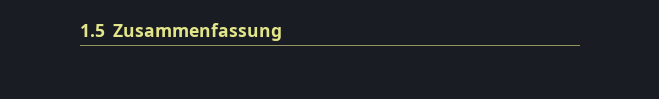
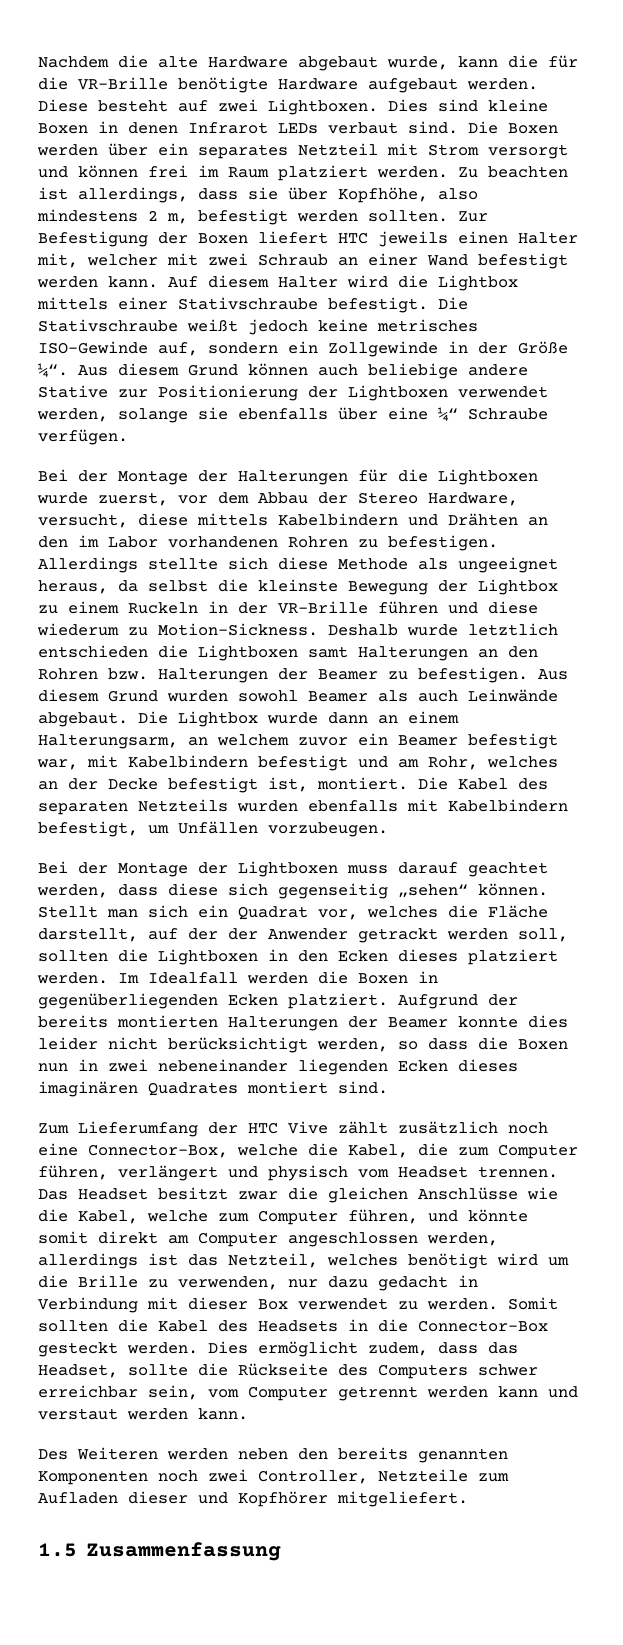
(80, 30) none -> [38,55,578,71] [38,77,538,93] [38,99,548,115] [38,121,558,134] [37,143,568,159] [38,165,568,181] [38,187,478,203] [37,209,488,225] [38,231,578,247] [37,253,568,269] [37,275,518,291] [37,297,468,313] [38,319,478,335] [38,341,568,357] [37,363,528,379] [38,385,548,401] [37,407,548,423] [38,429,128,445] [38,469,538,485] [37,492,518,506] [38,513,548,528] [38,535,498,551] [38,557,558,573] [38,579,558,595] [38,601,538,614] [37,623,558,636] [38,645,538,661] [38,667,568,683] [38,689,558,702] [38,711,459,727] [38,733,558,749] [37,755,558,771] [38,777,548,793] [38,799,568,815] [38,821,388,837] [38,861,548,877] [37,883,548,899] [38,905,548,920] [38,928,568,943] [38,949,558,965] [37,971,438,984] [38,993,518,1009] [38,1015,568,1031] [38,1037,568,1053] [38,1059,518,1075] [38,1081,388,1097] [38,1121,548,1137] [38,1143,578,1159] [38,1165,558,1181] [38,1187,558,1203] [38,1209,528,1225] [38,1231,498,1247] [38,1253,569,1269] [38,1275,478,1291] [38,1297,558,1313] [38,1319,548,1332] [38,1341,518,1357] [38,1363,538,1379] [38,1385,578,1401] [38,1408,248,1420] [38,1447,508,1463] [38,1469,509,1485] [38,1491,468,1507] Nachdem die alte Hardware abgebaut wurde, kann die für die VR-Brille benötigte Hardware aufgebaut werden. Diese besteht auf zwei Lightboxen. Dies sind kleine Boxen in denen Infrarot LEDs verbaut sind. Die Boxen werden über ein separates Netzteil mit Strom versorgt und können frei im Raum platziert werden. Zu beachten ist allerdings, dass sie über Kopfhöhe, also mindestens 2 m, befestigt werden sollten. Zur Befestigung der Boxen liefert HTC jeweils einen Halter mit, welcher mit zwei Schraub an einer Wand befestigt werden kann. Auf diesem Halter wird die Lightbox mittels einer Stativschraube befestigt. Die Stativschraube weißt jedoch keine metrisches ISO-Gewinde auf, sondern ein Zollgewinde in der Größe ¼“. Aus diesem Grund können auch beliebige andere Stative zur Positionierung der Lightboxen verwendet werden, solange sie ebenfalls über eine ¼“ Schraube verfügen. // Bei der Montage der Halterungen für die Lightboxen wurde zuerst, vor dem Abbau der Stereo Hardware, versucht, diese mittels Kabelbindern und Drähten an den im Labor vorhandenen Rohren zu befestigen. Allerdings stellte sich diese Methode als ungeeignet heraus, da selbst die kleinste Bewegung der Lightbox zu einem Ruckeln in der VR-Brille führen und diese wiederum zu Motion-Sickness. Deshalb wurde letztlich entschieden die Lightboxen samt Halterungen an den Rohren bzw. Halterungen der Beamer zu befestigen. Aus diesem Grund wurden sowohl Beamer als auch Leinwände abgebaut. Die Lightbox wurde dann an einem Halterungsarm, an welchem zuvor ein Beamer befestigt war, mit Kabelbindern befestigt und am Rohr, welches an der Decke befestigt ist, montiert. Die Kabel des separaten Netzteils wurden ebenfalls mit Kabelbindern befestigt, um Unfällen vorzubeugen. // Bei der Montage der Lightboxen muss darauf geachtet werden, dass diese sich gegenseitig „sehen“ können. Stellt man sich ein Quadrat vor, welches die Fläche darstellt, auf der der Anwender getrackt werden soll, sollten die Lightboxen in den Ecken dieses platziert werden. Im Idealfall werden die Boxen in gegenüberliegenden Ecken platziert. Aufgrund der bereits montierten Halterungen der Beamer konnte dies leider nicht berücksichtigt werden, so dass die Boxen nun in zwei nebeneinander liegenden Ecken dieses imaginären Quadrates montiert sind. // Zum Lieferumfang der HTC Vive zählt zusätzlich noch eine Connector-Box, welche die Kabel, die zum Computer führen, verlängert und physisch vom Headset trennen. Das Headset besitzt zwar die gleichen Anschlüsse wie die Kabel, welche zum Computer führen, und könnte somit direkt am Computer angeschlossen werden, allerdings ist das Netzteil, welches benötigt wird um die Brille zu verwenden, nur dazu gedacht in Verbindung mit dieser Box verwendet zu werden. Somit sollten die Kabel des Headsets in die Connector-Box gesteckt werden. Dies ermöglicht zudem, dass das Headset, sollte die Rückseite des Computers schwer erreichbar sein, vom Computer getrennt werden kann und verstaut werden kann. // Des Weiteren werden neben den bereits genannten Komponenten noch zwei Controller, Netzteile zum Aufladen dieser und Kopfhörer mitgeliefert. //

